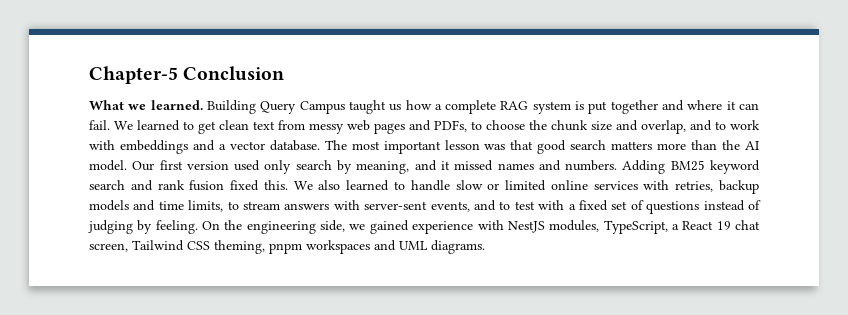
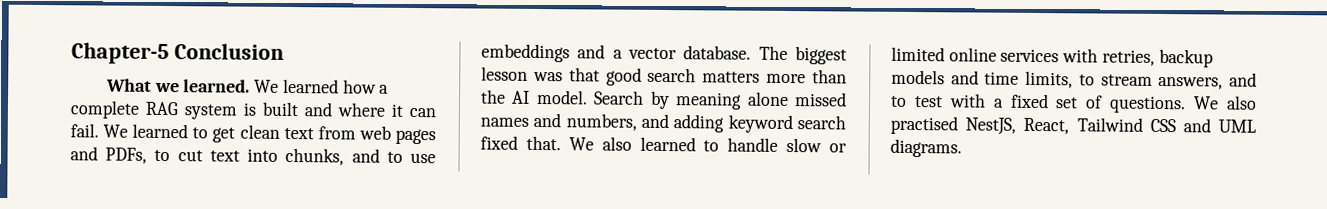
[206,100,402,114] Building Query Campus taught us -> [254,78,339,94] We learned
[588,100,658,114] put together -> [262,101,299,117] built
[309,123,344,134] messy -> (356, 133) none
[486,120,760,134] [89,140,115,150] choose the chunk size and overlap, and to work with -> [177,147,436,166] cut text into chunks, and to use
[351,141,441,154] most important -> [795,46,847,65] biggest
[132,160,760,174] [89,180,288,191] Our first version used only search by meaning, and it missed names and numbers. Adding BM25 keyword search and rank fusion fixed this. -> [593,90,847,110] [480,112,846,134] [480,135,561,151] Search by meaning alone missed names and numbers, and adding keyword search fixed that.
[284,200,470,212] answers with server-sent events, -> [1158,76,1224,90] answers,
[646,200,761,214] [88,220,761,234] [89,240,370,254] questions instead of judging by feeling. On the engineering side, we gained experience with NestJS modules, TypeScript, a React 19 chat screen, Tailwind CSS theming, pnpm workspaces -> [1109,95,1257,114] [890,115,1176,135] questions. We also practised NestJS, React, Tailwind CSS

